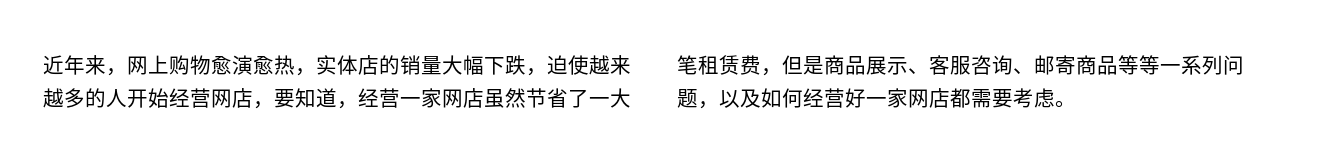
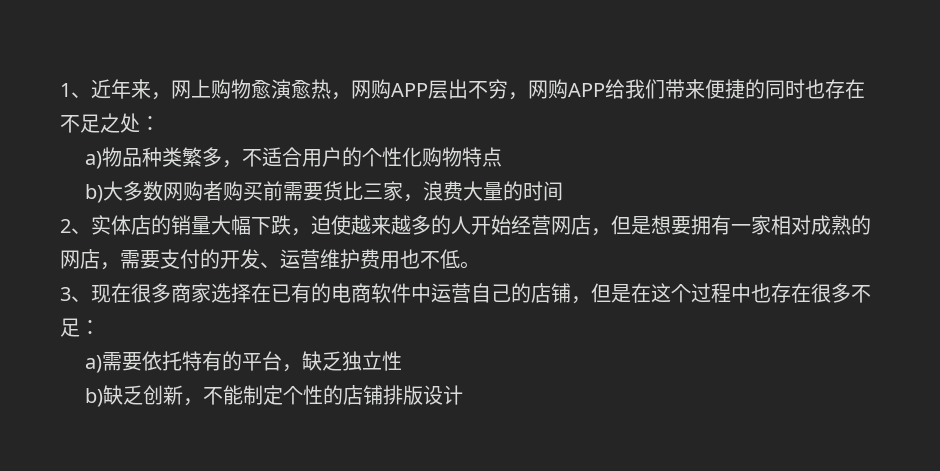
(43, 65) none -> [60,83,91,98] 1、
(316, 72) none -> [351,79,865,100] [60,113,160,133] [84,147,502,169] [84,181,563,203] [60,219,91,234] 网购APP层出不穷，网购APP给我们带来便捷的同时也存在不足之处： // a)物品种类繁多，不适合用户的个性化购物特点 // b)大多数网购者购买前需要货比三家，浪费大量的时间 // 2、
[274,88,631,109] [677,55,1244,76] [677,88,1076,109] 要知道，经营一家网店虽然节省了一大笔租赁费，但是商品展示、客服咨询、邮寄商品等等一系列问题，以及如何经营好一家网店都需要考虑。 -> [611,215,871,235] [60,249,480,270] [60,283,871,304] [60,318,100,337] [84,351,402,373] [84,385,463,407] 但是想要拥有一家相对成熟的网店，需要支付的开发、运营维护费用也不低。 // 3、现在很多商家选择在已有的电商软件中运营自己的店铺，但是在这个过程中也存在很多不足： // a)需要依托特有的平台，缺乏独立性 // b)缺乏创新，不能制定个性的店铺排版设计

